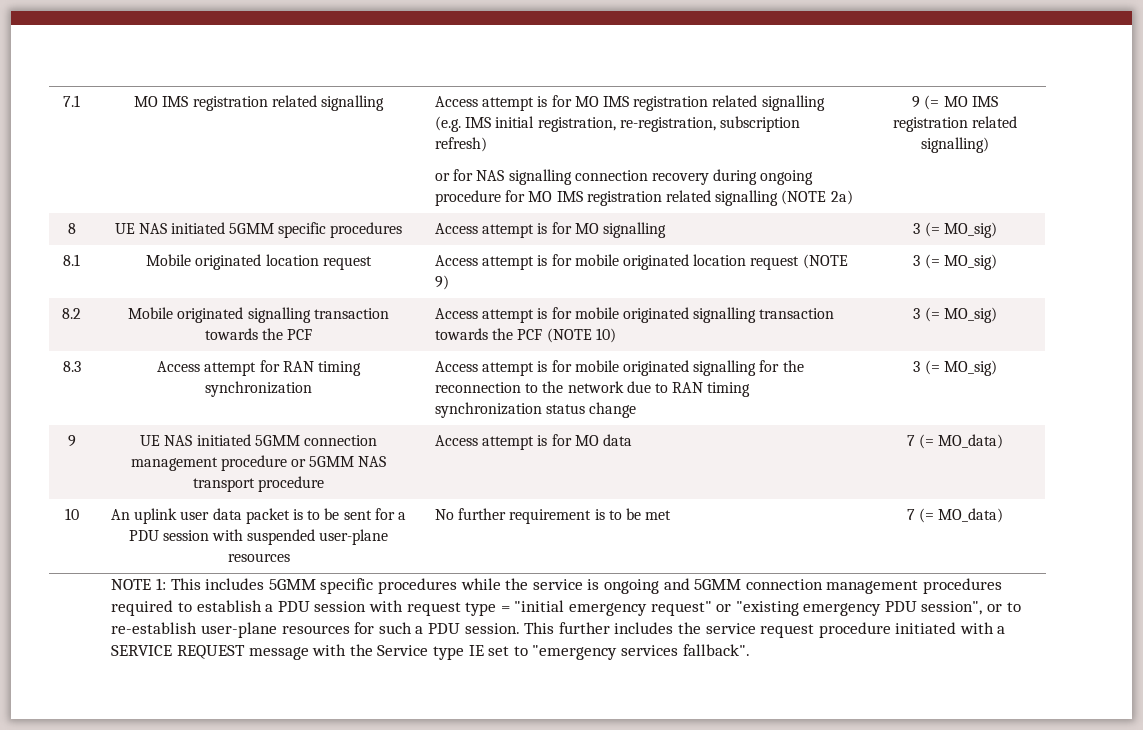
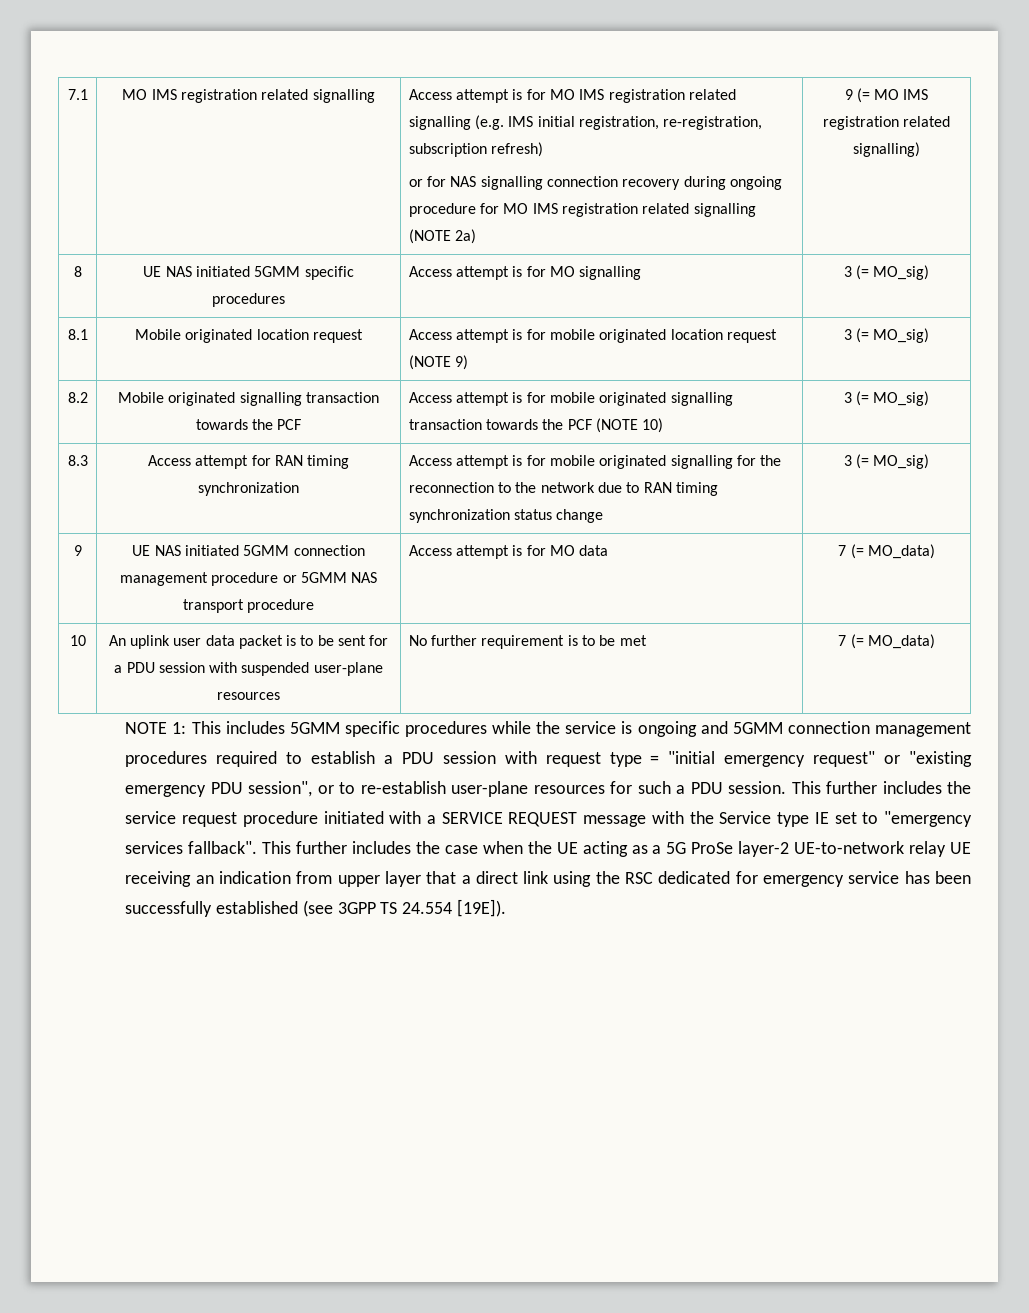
(750, 650) none -> [262,841,972,857] [125,871,972,887] [125,899,506,917] This further includes the case when the UE acting as a 5G ProSe layer-2 UE-to-network relay UE receiving an indication from upper layer that a direct link using the RSC dedicated for emergency service has been successfully established (see 3GPP TS 24.554 [19E]).

